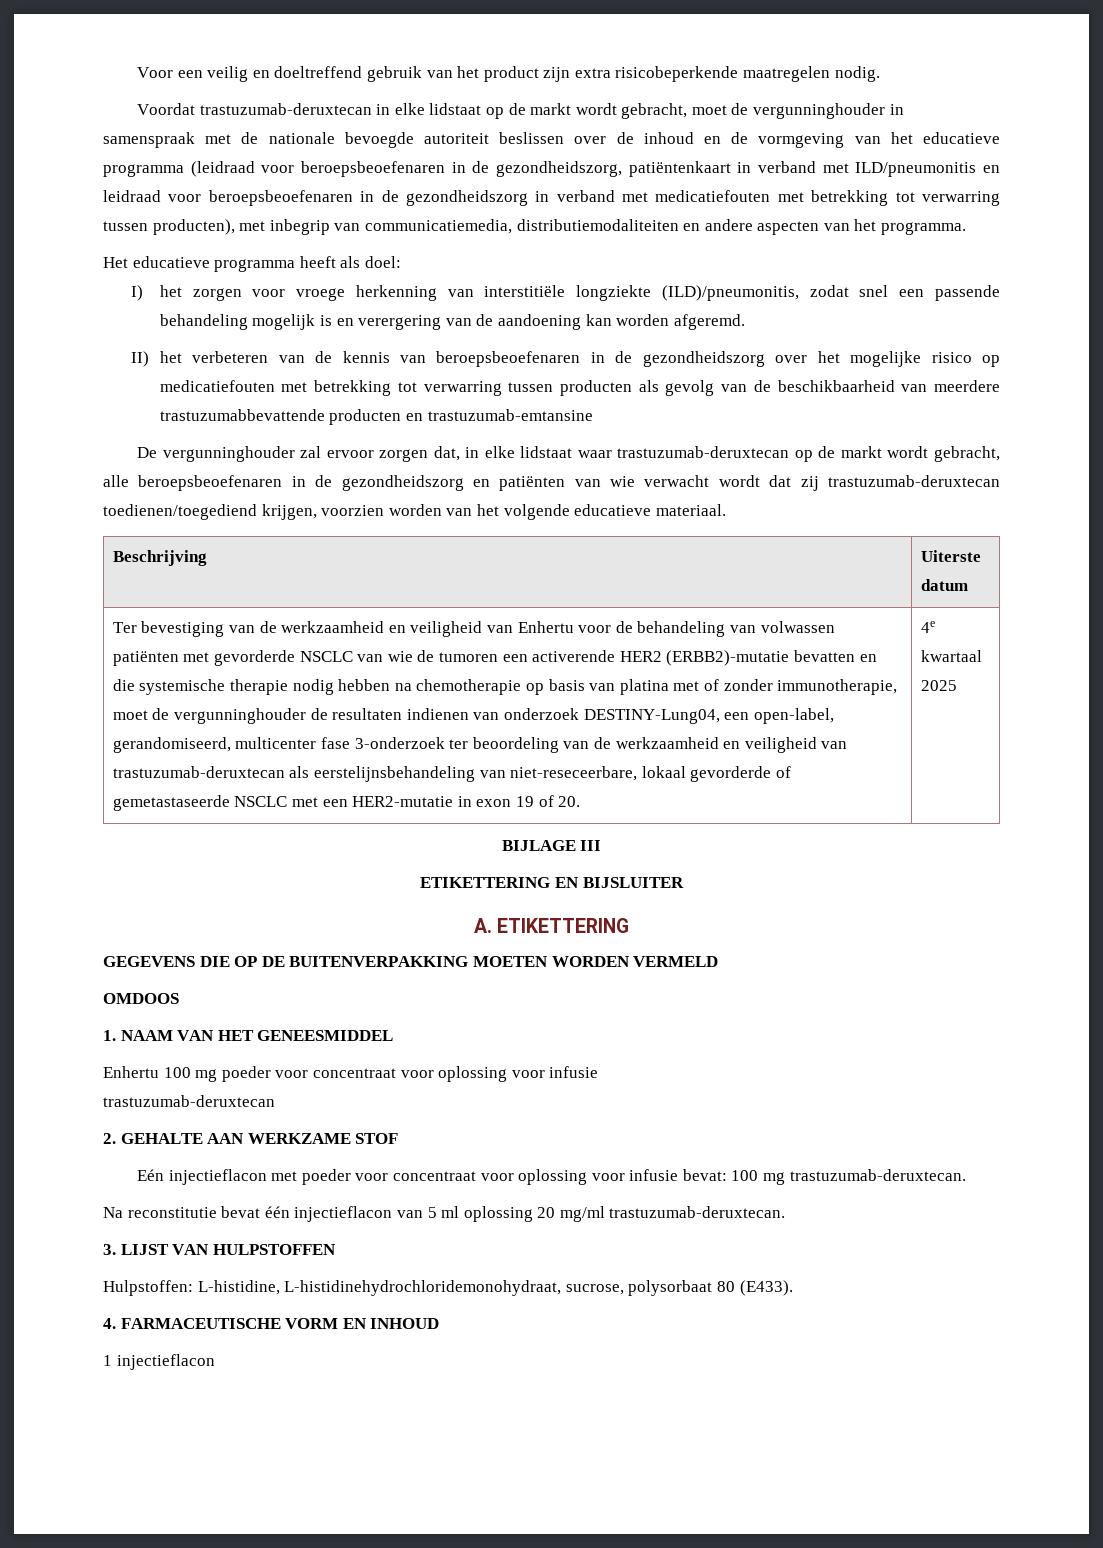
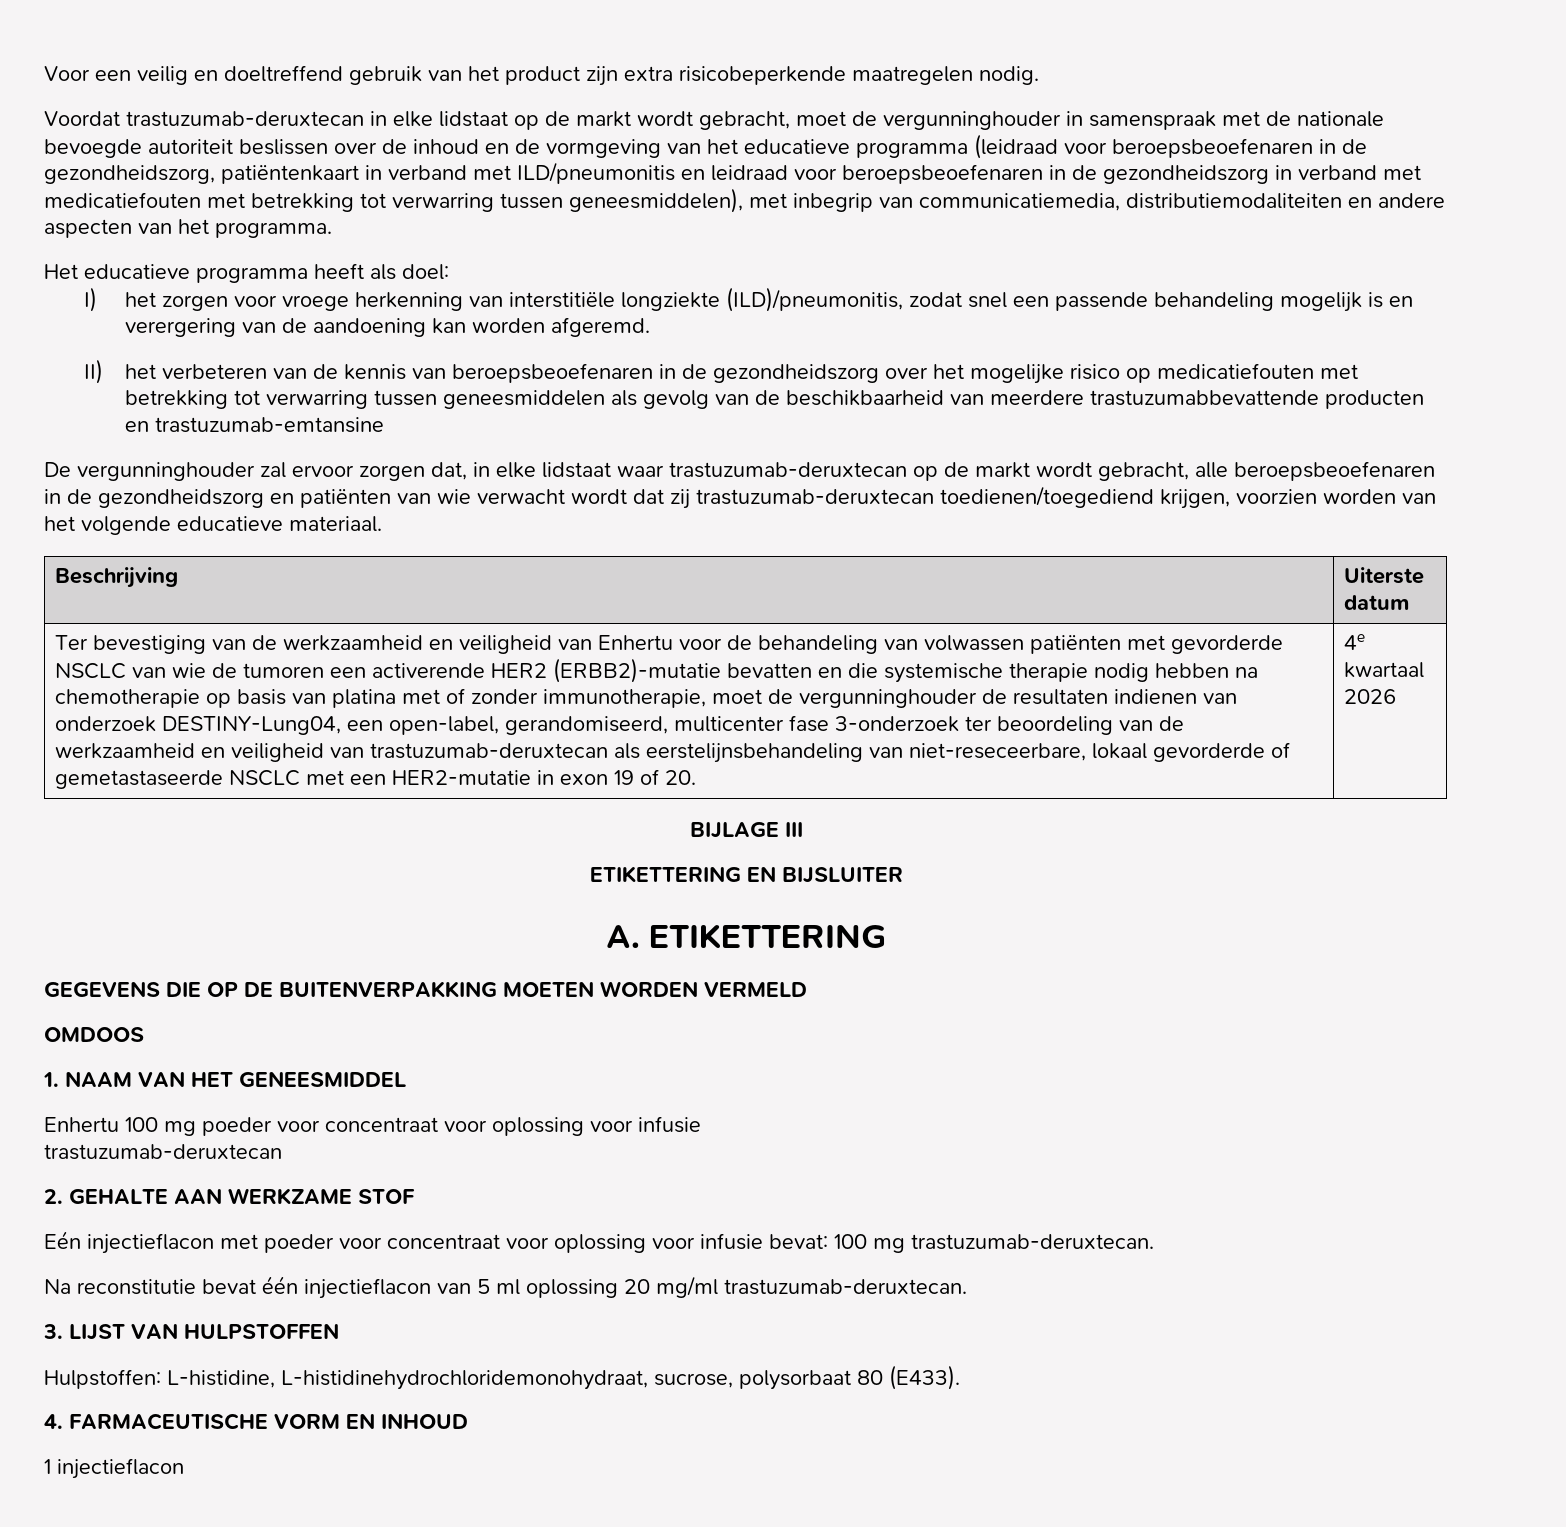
[152,219,235,235] producten), -> [569,188,743,213] geneesmiddelen),
[560,380,633,396] producten -> [442,390,605,409] geneesmiddelen
[920,680,957,691] 2025 -> [1343,689,1396,704] 2026

